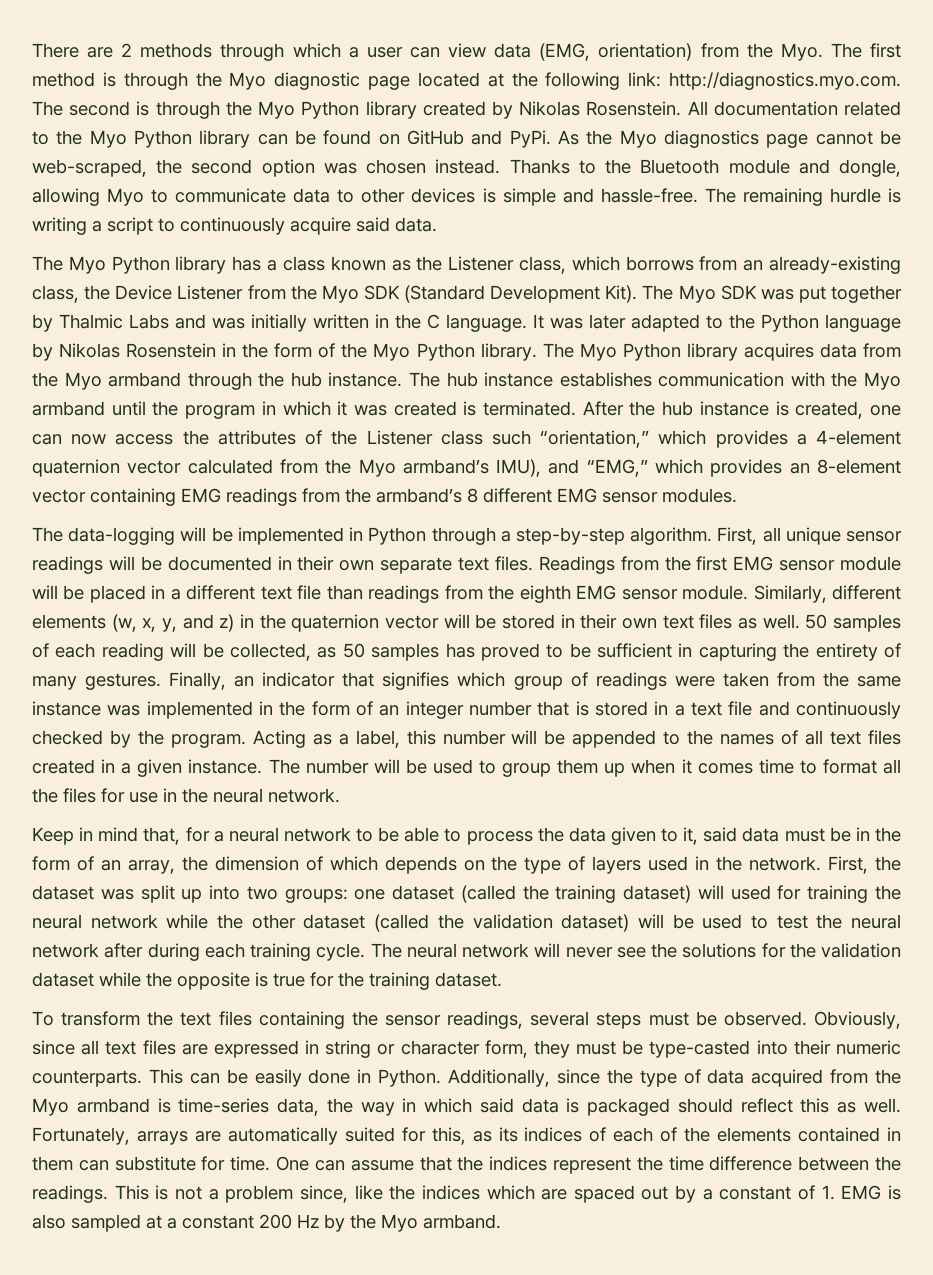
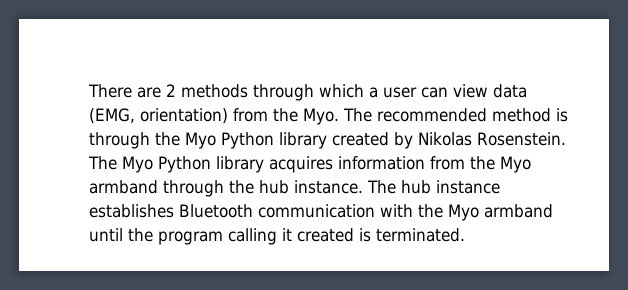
[870,43,902,58] first -> [377,108,487,122] recommended
[274,72,901,90] [32,101,296,119] diagnostic page located at the following link: http://diagnostics.myo.com. The second is through the Myo -> (216, 140) none
[687,101,901,116] [32,130,902,148] [32,159,902,177] [32,188,902,206] [32,217,437,235] [32,256,901,274] [32,285,902,303] [32,314,901,332] [32,343,537,361] All documentation related to the Myo Python library can be found on GitHub and PyPi. As the Myo diagnostics page cannot be web-scraped, the second option was chosen instead. Thanks to the Bluetooth module and dongle, allowing Myo to communicate data to other devices is simple and hassle-free. The remaining hurdle is writing a script to continuously acquire said data. // The Myo Python library has a class known as the Listener class, which borrows from an already-existing class, the Device Listener from the Myo SDK (Standard Development Kit). The Myo SDK was put together by Thalmic Labs and was initially written in the C language. It was later adapted to the Python language by Nikolas Rosenstein in the form of the Myo Python library. -> (566, 139) none
[819,343,857,358] data -> [338,156,425,170] information
(652, 379) none -> [179,204,253,218] Bluetooth
[261,401,902,419] [32,430,901,448] [32,459,901,477] [32,488,737,506] [32,527,902,545] [32,556,901,574] [32,585,902,603] [32,614,901,632] [32,643,902,661] [32,672,902,690] [32,701,902,719] [32,730,901,748] [32,759,902,777] [32,788,340,803] [32,827,902,845] [32,856,901,874] [32,885,901,903] [32,914,901,932] [32,943,901,961] [32,972,502,990] [32,1011,901,1029] [32,1040,901,1058] [32,1069,901,1087] [32,1098,901,1116] [32,1127,901,1145] [32,1156,901,1174] [32,1185,901,1203] [32,1214,501,1232] in which it was created is terminated. After the hub instance is created, one can now access the attributes of the Listener class such “orientation,” which provides a 4-element quaternion vector calculated from the Myo armband’s IMU), and “EMG,” which provides an 8-element vector containing EMG readings from the armband’s 8 different EMG sensor modules. // The data-logging will be implemented in Python through a step-by-step algorithm. First, all unique sensor readings will be documented in their own separate text files. Readings from the first EMG sensor module will be placed in a different text file than readings from the eighth EMG sensor module. Similarly, different elements (w, x, y, and z) in the quaternion vector will be stored in their own text files as well. 50 samples of each reading will be collected, as 50 samples has proved to be sufficient in capturing the entirety of many gestures. Finally, an indicator that signifies which group of readings were taken from the same instance was implemented in the form of an integer number that is stored in a text file and continuously checked by the program. Acting as a label, this number will be appended to the names of all text files created in a given instance. The number will be used to group them up when it comes time to format all the files for use in the neural network. // Keep in mind that, for a neural network to be able to process the data given to it, said data must be in the form of an array, the dimension of which depends on the type of layers used in the network. First, the dataset was split up into two groups: one dataset (called the training dataset) will used for training the neural network while the other dataset (called the validation dataset) will be used to test the neural network after during each training cycle. The neural network will never see the solutions for the validation dataset while the opposite is true for the training dataset. // To transform the text files containing the sensor readings, several steps must be observed. Obviously, since all text files are expressed in string or character form, they must be type-casted into their numeric counterparts. This can be easily done in Python. Additionally, since the type of data acquired from the Myo armband is time-series data, the way in which said data is packaged should reflect this as well. Fortunately, arrays are automatically suited for this, as its indices of each of the elements contained in them can substitute for time. One can assume that the indices represent the time difference between the readings. This is not a problem since, like the indices which are spaced out by a constant of 1. EMG is also sampled at a constant 200 Hz by the Myo armband. -> [228,228,465,245] calling it created is terminated.

